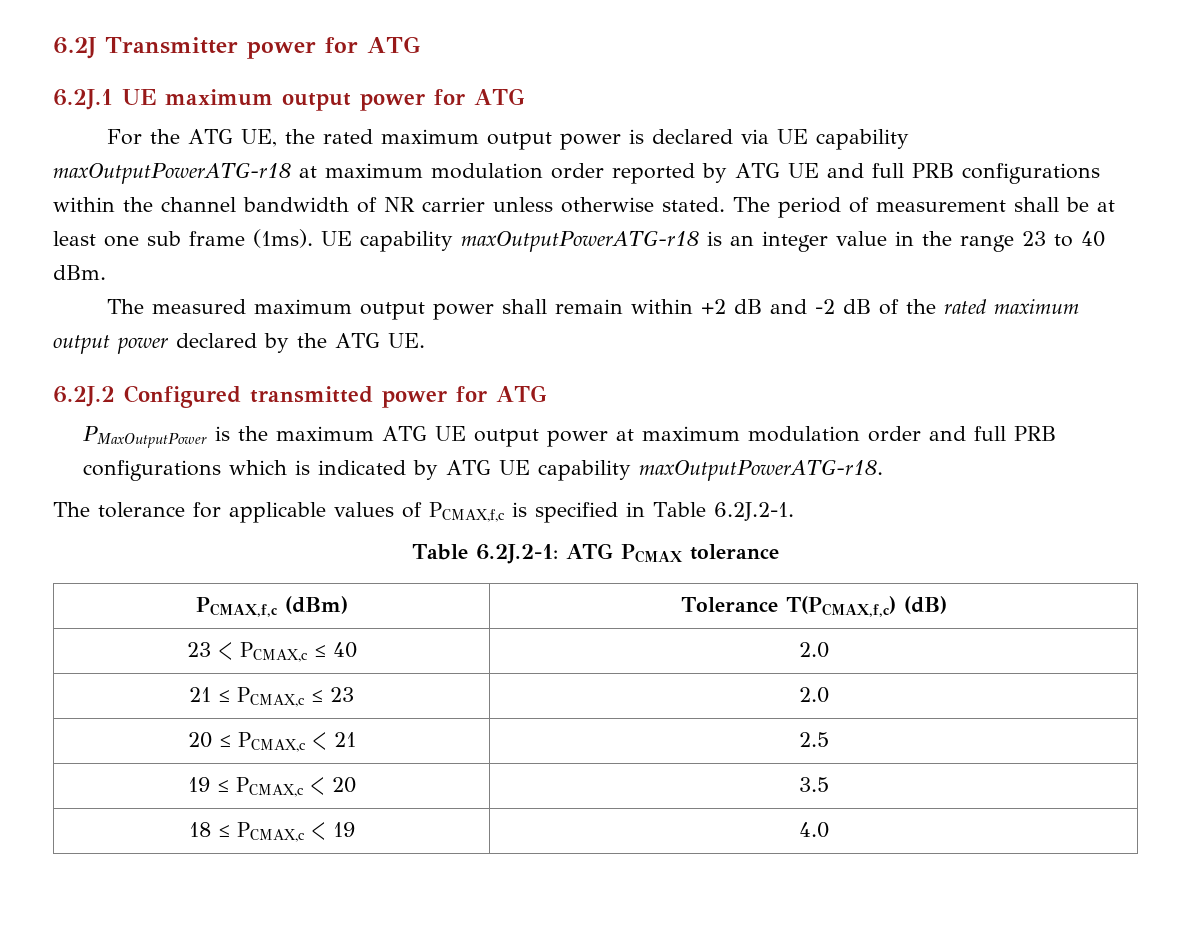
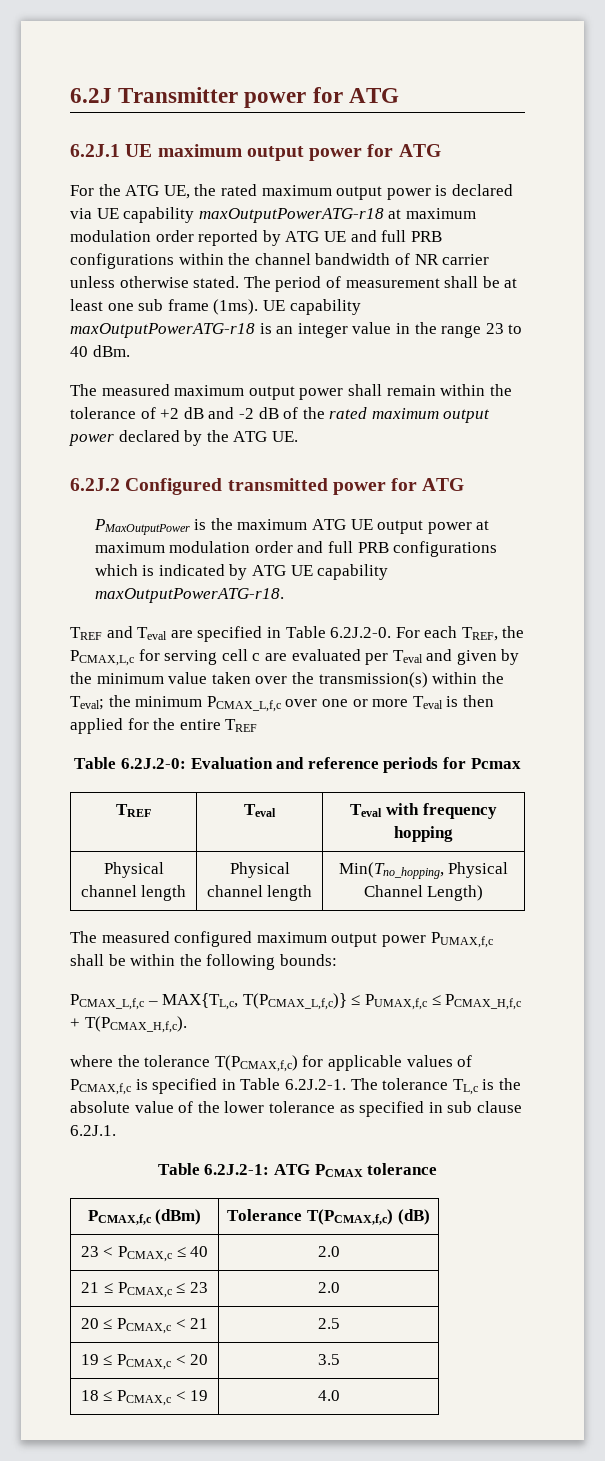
(693, 306) none -> [489,384,512,396] [70,407,156,419] the tolerance of
[53,502,185,518] The tolerance -> [70,626,525,642] [70,649,520,666] [70,672,504,688] [70,695,494,712] [70,718,258,734] [74,757,521,773] [116,804,151,817] [244,804,276,817] [350,803,497,819] [394,826,453,842] [103,862,164,878] [80,885,187,901] [229,862,290,878] [206,885,313,901] [338,862,509,879] [363,885,484,901] [70,931,493,948] [70,954,337,970] [70,993,522,1010] [70,1016,187,1033] [70,1055,298,1072] TREF and Teval are specified in Table 6.2J.2-0. For each TREF, the PCMAX,L,c for serving cell c are evaluated per Teval and given by the minimum value taken over the transmission(s) within the Teval; the minimum PCMAX_L,f,c over one or more Teval is then applied for the entire TREF // Table 6.2J.2-0: Evaluation and reference periods for Pcmax // TREF | Teval | Teval with frequency hopping // Physical channel length | Physical channel length | Min(Tno_hopping, Physical Channel Length) // The measured configured maximum output power PUMAX,f,c shall be within the following bounds: // PCMAX_L,f,c – MAX{TL,c, T(PCMAX_L,f,c)} ≤ PUMAX,f,c ≤ PCMAX_H,f,c + T(PCMAX_H,f,c). // where the tolerance T(PCMAX,f,c)
(794, 511) none -> [350,1078,521,1095] [70,1101,522,1117] [70,1125,116,1136] The tolerance TL,c is the absolute value of the lower tolerance as specified in sub clause 6.2J.1.

